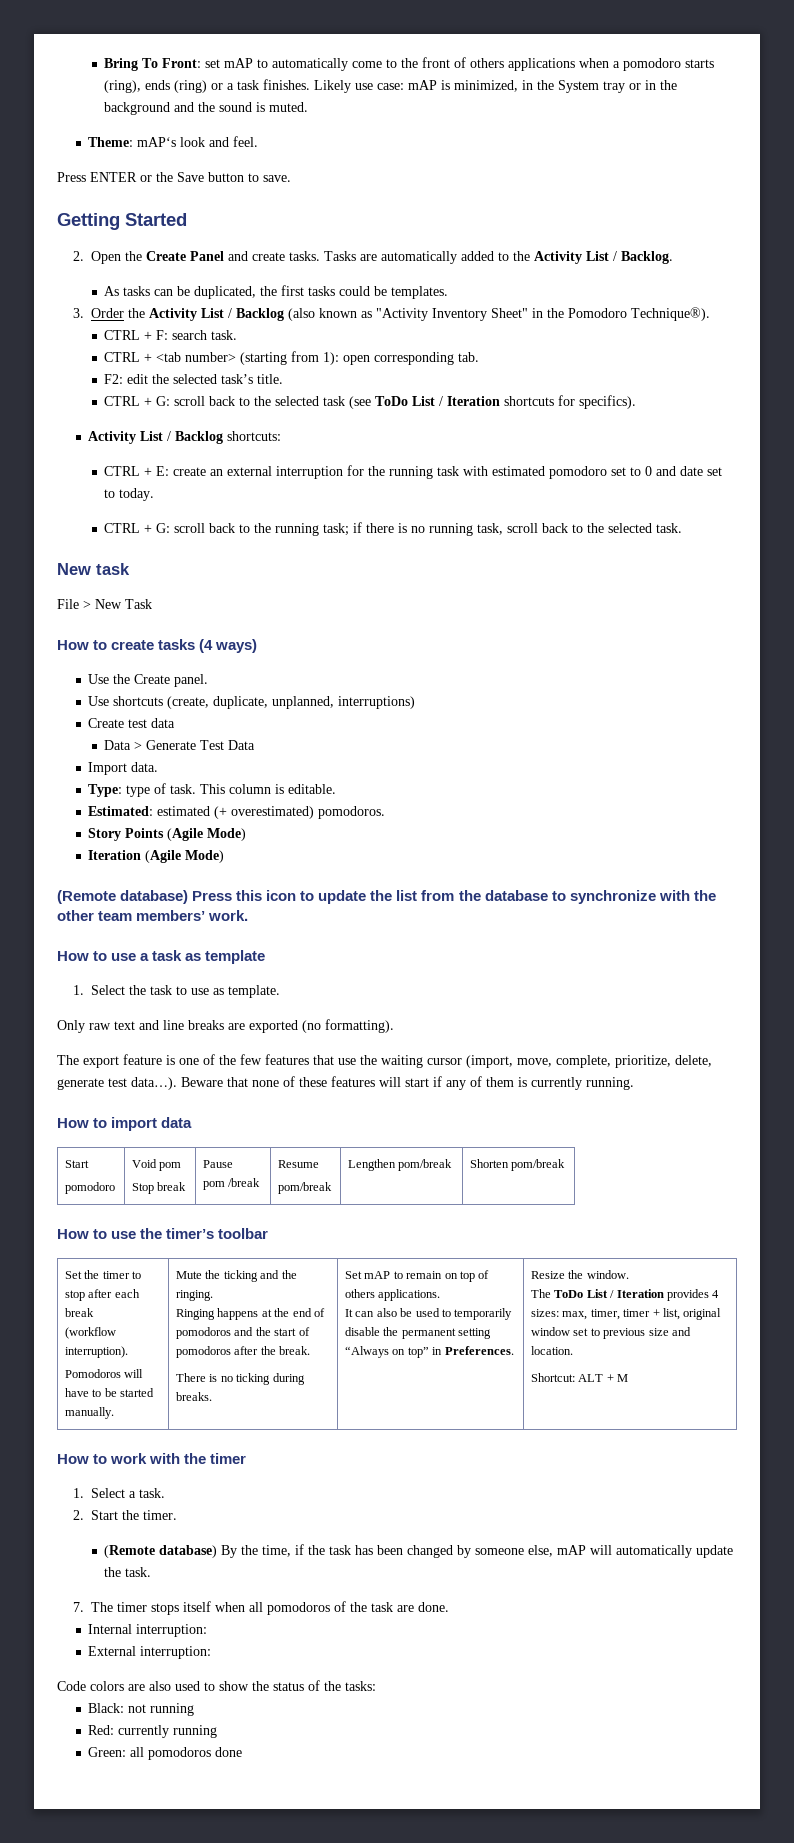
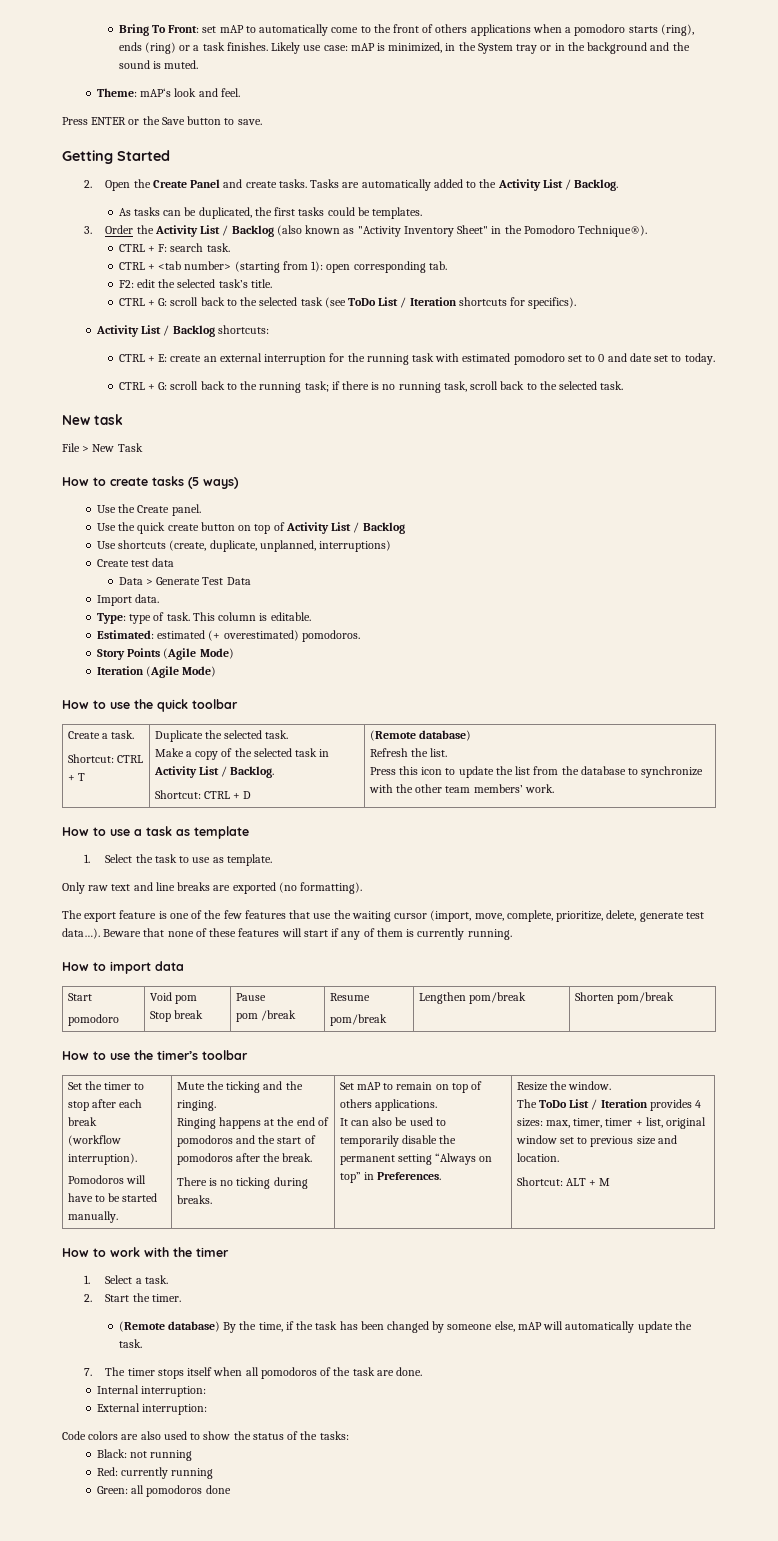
[199,639,214,653] (4 -> [188,477,199,489] (5
(209, 680) none -> [96,522,405,534] // Use the quick create button on top of Activity List / Backlog
[57,890,189,904] (Remote database) -> [62,699,238,712] [67,730,135,739] [67,754,143,763] [67,773,85,781] [154,730,289,742] [154,748,330,760] [153,766,275,778] [154,790,252,799] [369,730,471,741] [369,748,448,757] How to use the quick toolbar // Create a task. // Shortcut: CTRL + T | Duplicate the selected task. // Make a copy of the selected task in Activity List / Backlog. // Shortcut: CTRL + D | (Remote database) // Refresh the list. //

